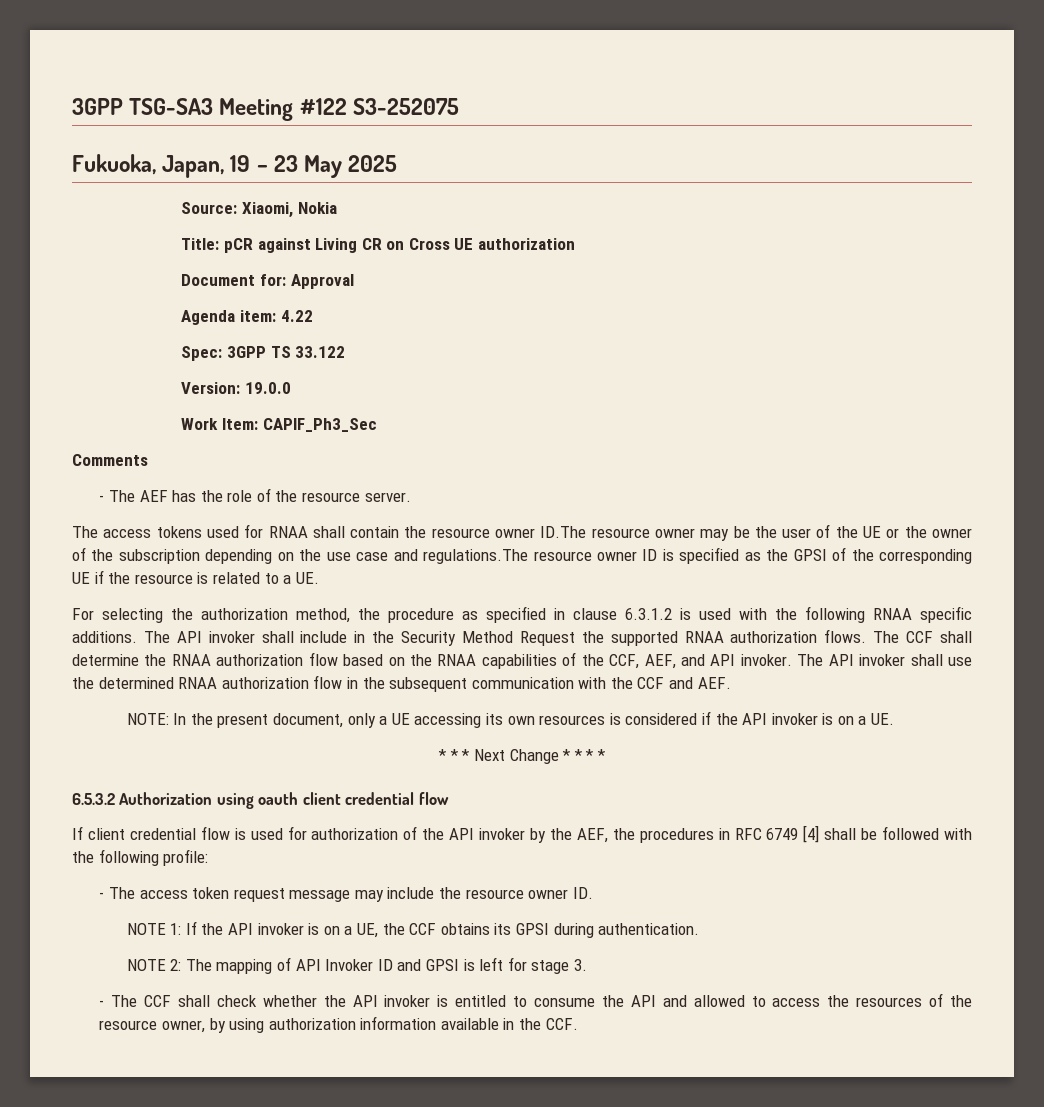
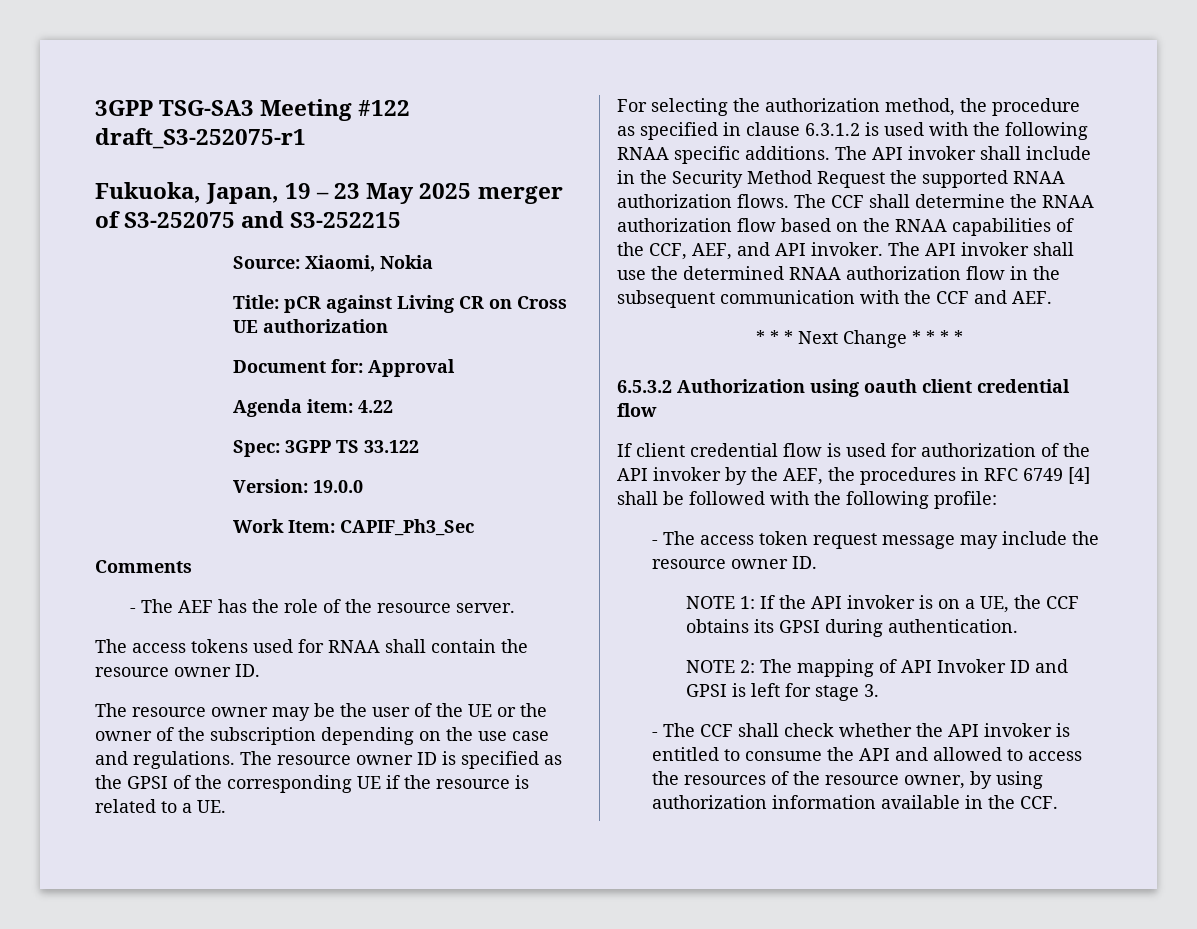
[352,98,459,115] S3-252075 -> [95,128,306,149] draft_S3-252075-r1
(398, 163) none -> [477,186,563,204] [95,211,402,228] merger of S3-252075 and S3-252215
[540,526,587,538] ID.The -> [235,664,260,677] [95,703,127,717] ID. // The
[423,549,529,564] regulations.The -> [133,751,272,769] regulations. The
[126,711,895,728] // NOTE: In the present document, only a UE accessing its own resources is considered if the API invoker is on a UE. -> (1052, 297) none

